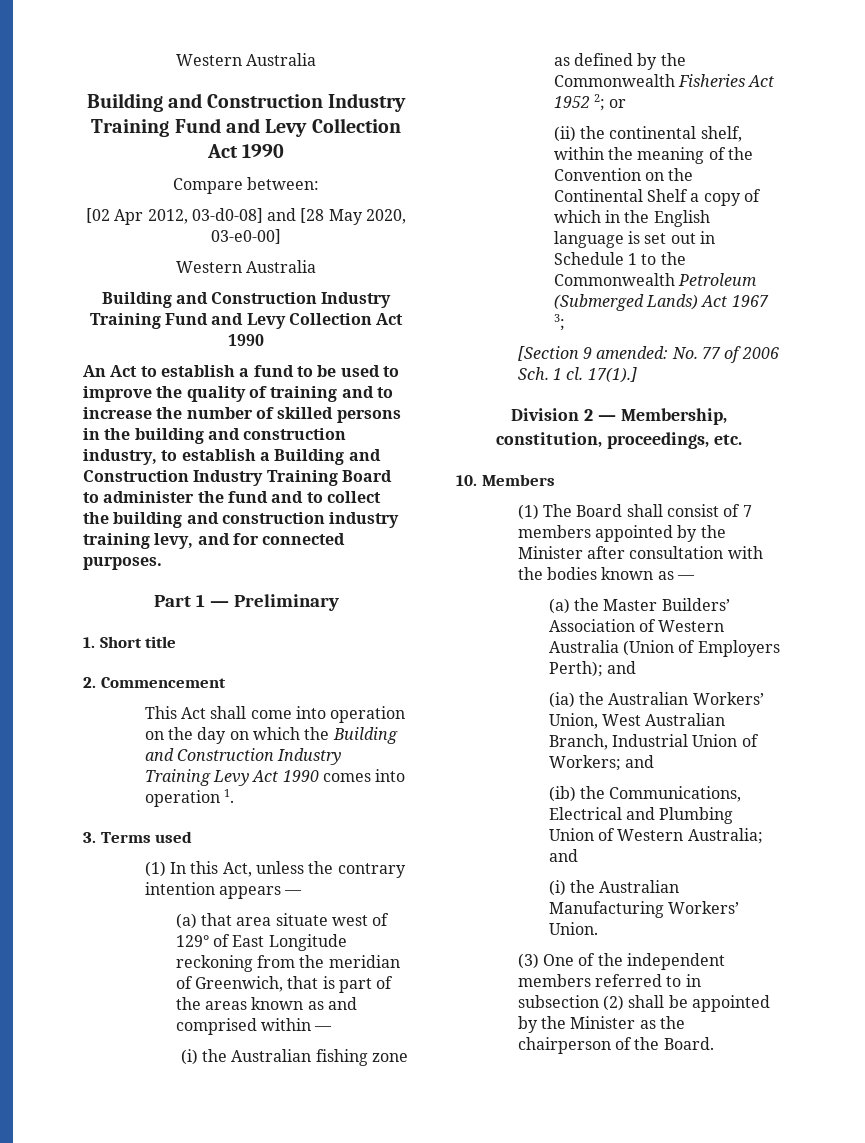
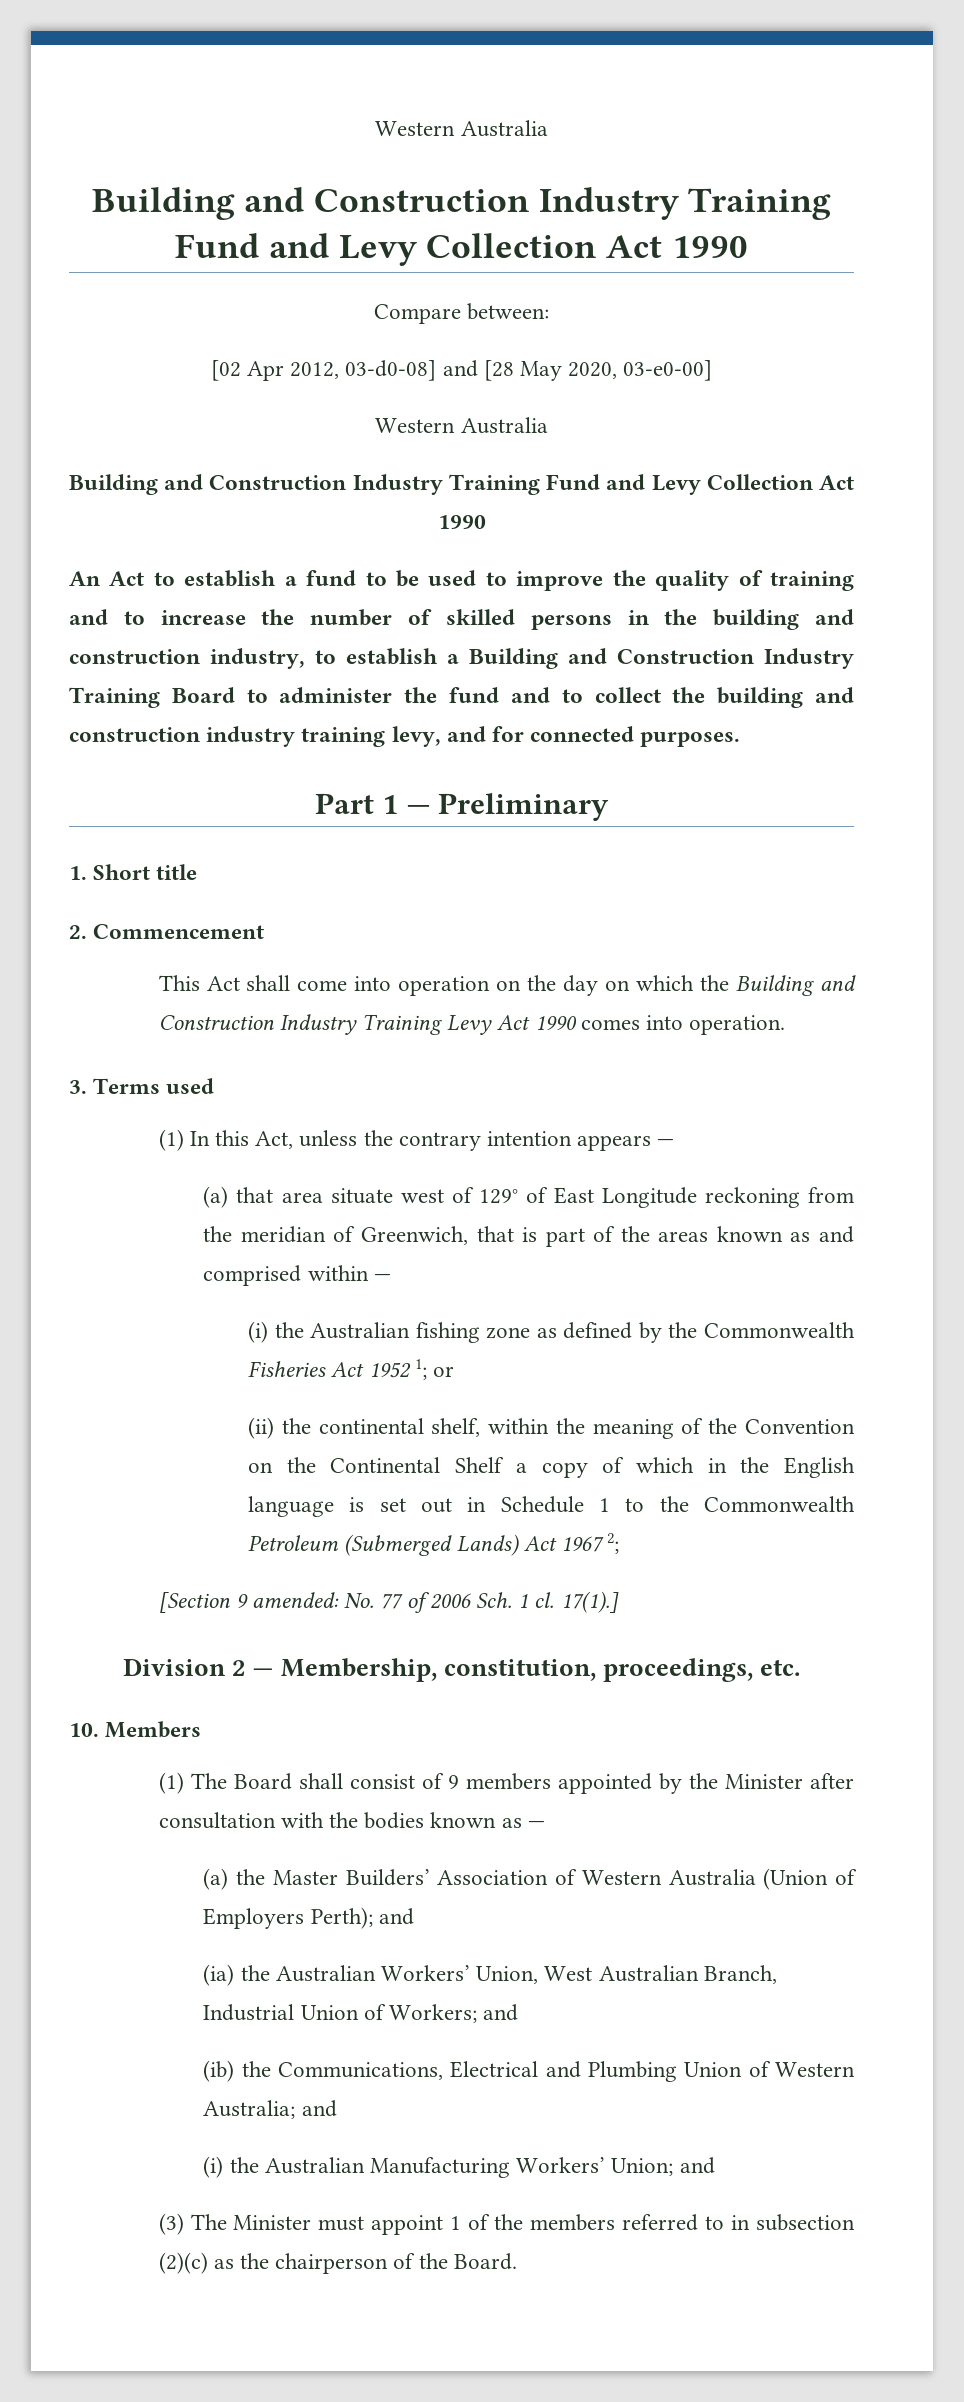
[144,789,235,807] operation 1. -> [689,1015,786,1035] operation.
[594,94,606,111] 2; -> [414,1359,427,1380] 1;
[553,314,565,331] 3; -> [607,1533,620,1554] 2;
[742,505,752,517] 7 -> [447,1775,459,1789] 9
[548,922,598,935] Union. -> [611,2157,715,2176] Union; and
[543,953,726,970] One of the independent -> [190,2214,524,2235] The Minister must appoint 1 of the
[603,995,771,1012] [517,1016,636,1033] (2) shall be appointed by the Minister -> [158,2252,208,2274] (2)(c)

